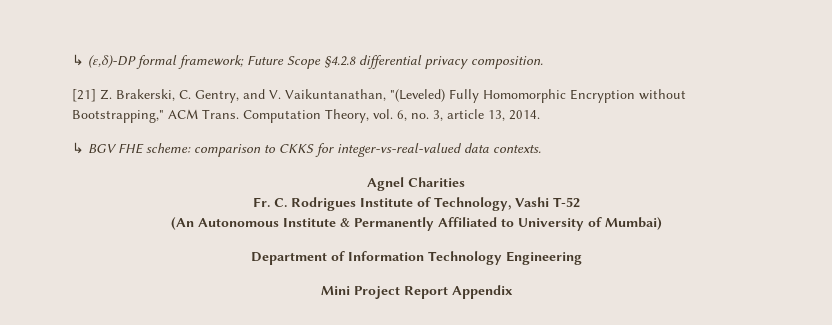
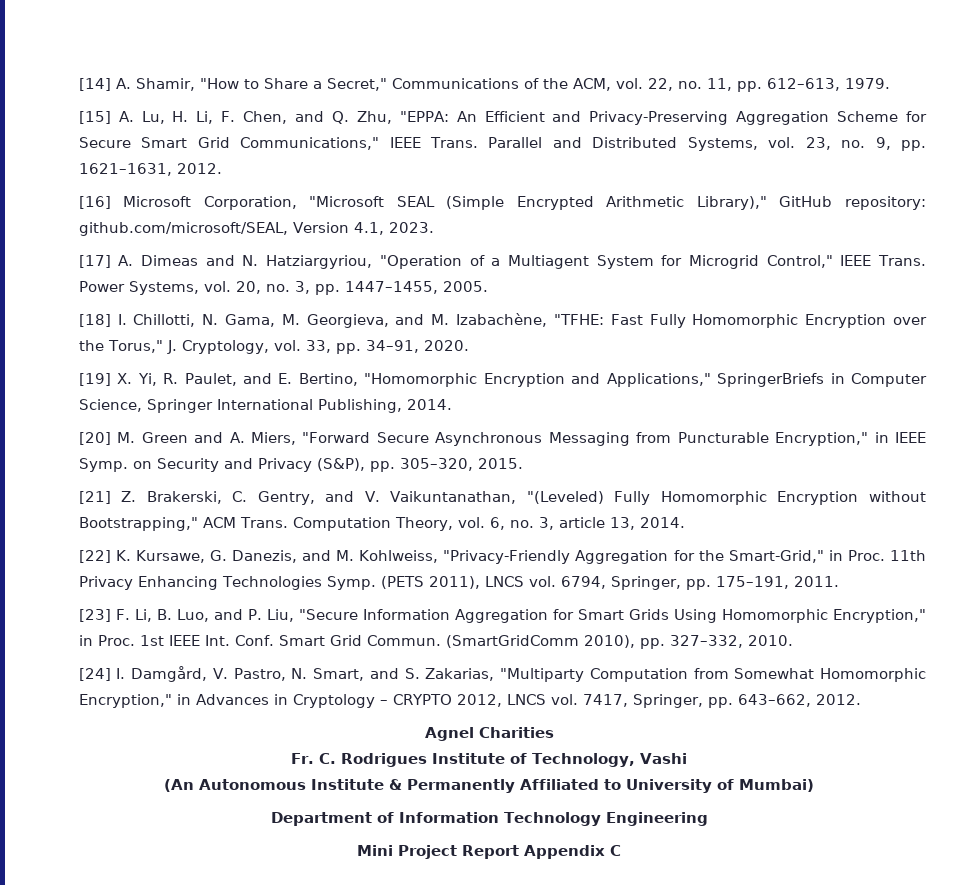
[71,54,543,69] ↳ (ε,δ)-DP formal framework; Future Scope §4.2.8 differential privacy composition. -> [78,78,890,92] [78,111,927,125] [78,137,926,151] [78,163,222,176] [78,196,927,210] [78,222,434,236] [78,255,927,269] [78,281,488,295] [78,313,927,328] [78,340,469,354] [78,373,927,387] [78,399,452,413] [78,432,926,446] [78,458,523,472] [14] A. Shamir, "How to Share a Secret," Communications of the ACM, vol. 22, no. 11, pp. 612–613, 1979. // [15] A. Lu, H. Li, F. Chen, and Q. Zhu, "EPPA: An Efficient and Privacy-Preserving Aggregation Scheme for Secure Smart Grid Communications," IEEE Trans. Parallel and Distributed Systems, vol. 23, no. 9, pp. 1621–1631, 2012. // [16] Microsoft Corporation, "Microsoft SEAL (Simple Encrypted Arithmetic Library)," GitHub repository: github.com/microsoft/SEAL, Version 4.1, 2023. // [17] A. Dimeas and N. Hatziargyriou, "Operation of a Multiagent System for Microgrid Control," IEEE Trans. Power Systems, vol. 20, no. 3, pp. 1447–1455, 2005. // [18] I. Chillotti, N. Gama, M. Georgieva, and M. Izabachène, "TFHE: Fast Fully Homomorphic Encryption over the Torus," J. Cryptology, vol. 33, pp. 34–91, 2020. // [19] X. Yi, R. Paulet, and E. Bertino, "Homomorphic Encryption and Applications," SpringerBriefs in Computer Science, Springer International Publishing, 2014. // [20] M. Green and A. Miers, "Forward Secure Asynchronous Messaging from Puncturable Encryption," in IEEE Symp. on Security and Privacy (S&P), pp. 305–320, 2015.
[71,142,541,157] ↳ BGV FHE scheme: comparison to CKKS for integer-vs-real-valued data contexts. -> [78,550,926,564] [78,576,839,590] [78,609,926,623] [78,635,793,649] [78,666,926,682] [78,694,861,708] [22] K. Kursawe, G. Danezis, and M. Kohlweiss, "Privacy-Friendly Aggregation for the Smart-Grid," in Proc. 11th Privacy Enhancing Technologies Symp. (PETS 2011), LNCS vol. 6794, Springer, pp. 175–191, 2011. // [23] F. Li, B. Luo, and P. Liu, "Secure Information Aggregation for Smart Grids Using Homomorphic Encryption," in Proc. 1st IEEE Int. Conf. Smart Grid Commun. (SmartGridComm 2010), pp. 327–332, 2010. // [24] I. Damgård, V. Pastro, N. Smart, and S. Zakarias, "Multiparty Computation from Somewhat Homomorphic Encryption," in Advances in Cryptology – CRYPTO 2012, LNCS vol. 7417, Springer, pp. 643–662, 2012.
[552,197,580,208] T-52 -> (687, 758) none
(513, 292) none -> [610,845,621,856] C

